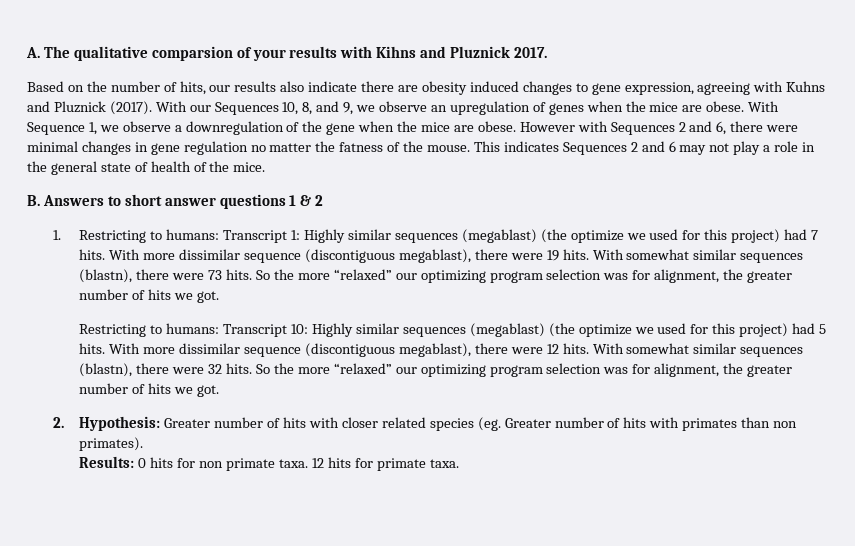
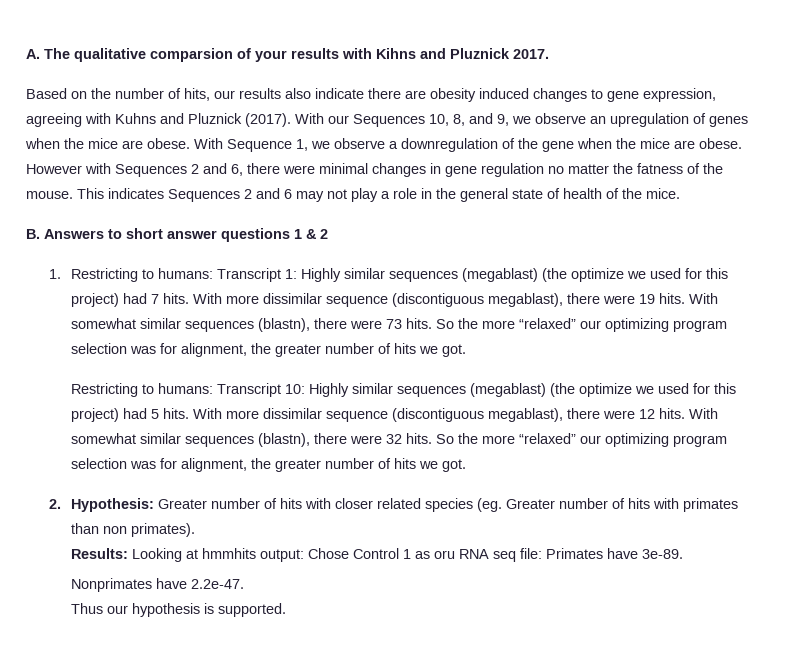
[138,457,459,471] 0 hits for non primate taxa. 12 hits for primate taxa. -> [132,548,684,562] [71,578,245,592] [71,603,287,617] Looking at hmmhits output: Chose Control 1 as oru RNA seq file: Primates have 3e-89. // Nonprimates have 2.2e-47. // Thus our hypothesis is supported.

